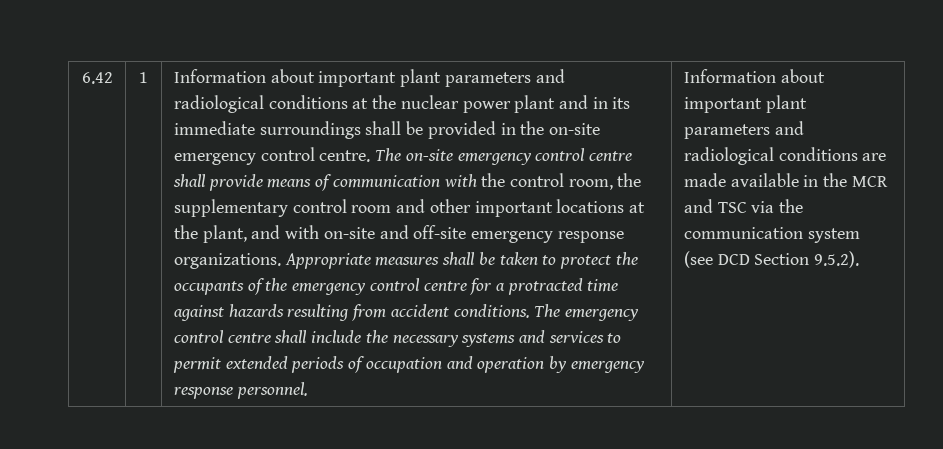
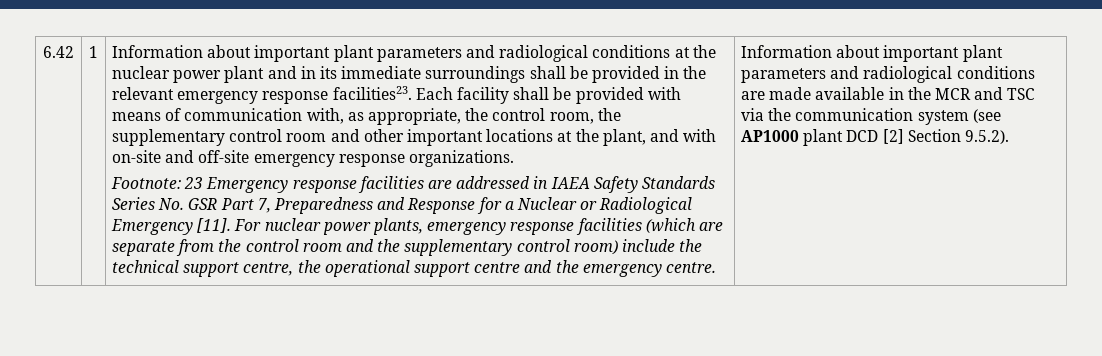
[548,123,600,135] [173,147,632,165] [172,174,477,191] on-site emergency control centre. The on-site emergency control centre shall provide means of communication with -> [112,86,681,104] [112,108,461,125] relevant emergency response facilities23. Each facility shall be provided with means of communication with, as appropriate,
[284,252,638,269] [173,278,619,295] [173,304,639,321] [173,330,622,347] [172,356,645,373] [173,382,308,399] Appropriate measures shall be taken to protect the occupants of the emergency control centre for a protracted time against hazards resulting from accident conditions. The emergency control centre shall include the necessary systems and services to permit extended periods of occupation and operation by emergency response personnel. -> [111,176,715,193] [112,197,693,214] [111,218,723,235] [112,239,703,256] [112,260,716,277] // Footnote: 23 Emergency response facilities are addressed in IAEA Safety Standards Series No. GSR Part 7, Preparedness and Response for a Nuclear or Radiological Emergency [11]. For nuclear power plants, emergency response facilities (which are separate from the control room and the supplementary control room) include the technical support centre, the operational support centre and the emergency centre.
[717,254,750,265] DCD -> [741,129,904,146] AP1000 plant DCD [2]

